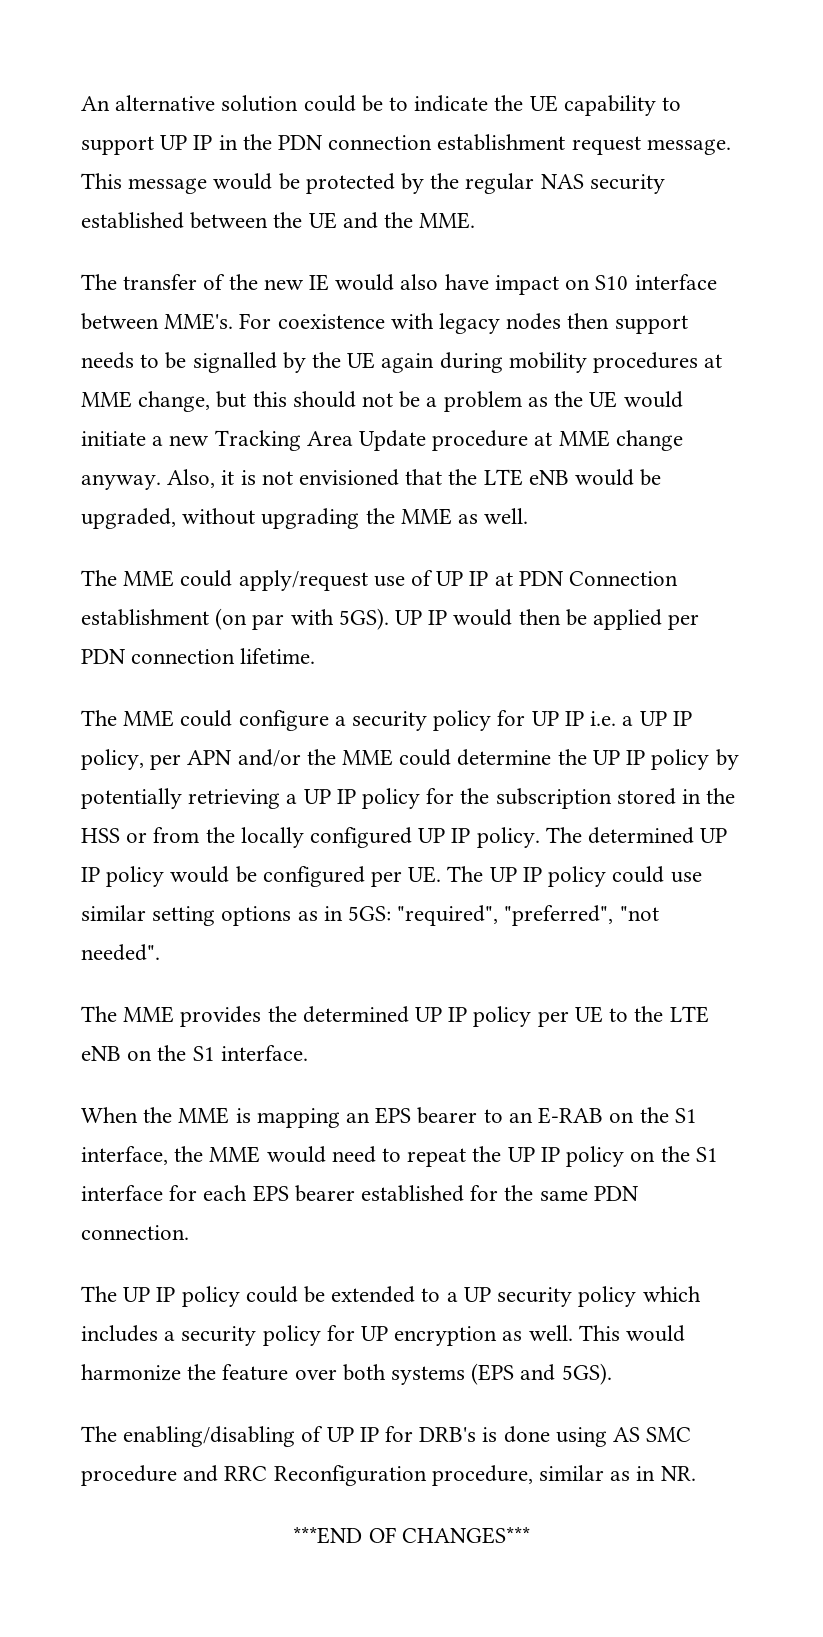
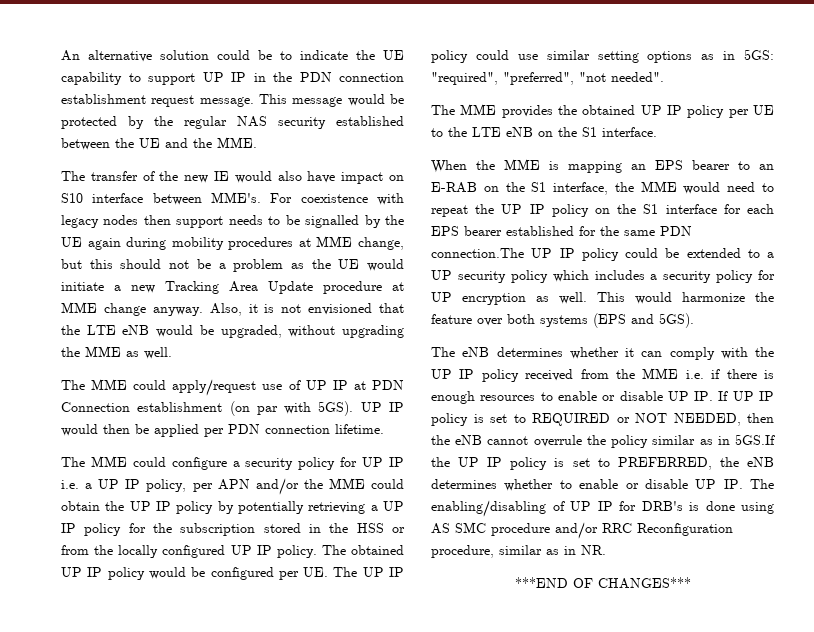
[457,749,552,766] determine -> [61,501,100,511] obtain
[588,827,695,844] determined -> [351,545,404,555] obtained
[302,1006,409,1023] determined -> [582,105,636,115] obtained
[81,1225,189,1240] [81,1286,117,1302] connection. // The -> [431,248,524,258] connection.The
(117, 1434) none -> [462,347,774,360] [431,368,774,382] [431,391,774,404] [431,413,774,426] [431,434,775,448] [431,457,774,470] [431,479,774,491] eNB determines whether it can comply with the UP IP policy received from the MME i.e. if there is enough resources to enable or disable UP IP. If UP IP policy is set to REQUIRED or NOT NEEDED, then the eNB cannot overrule the policy similar as in 5GS.If the UP IP policy is set to PREFERRED, the eNB determines whether to enable or disable UP IP. The
[183,1465,219,1482] and -> [555,522,598,539] and/or

